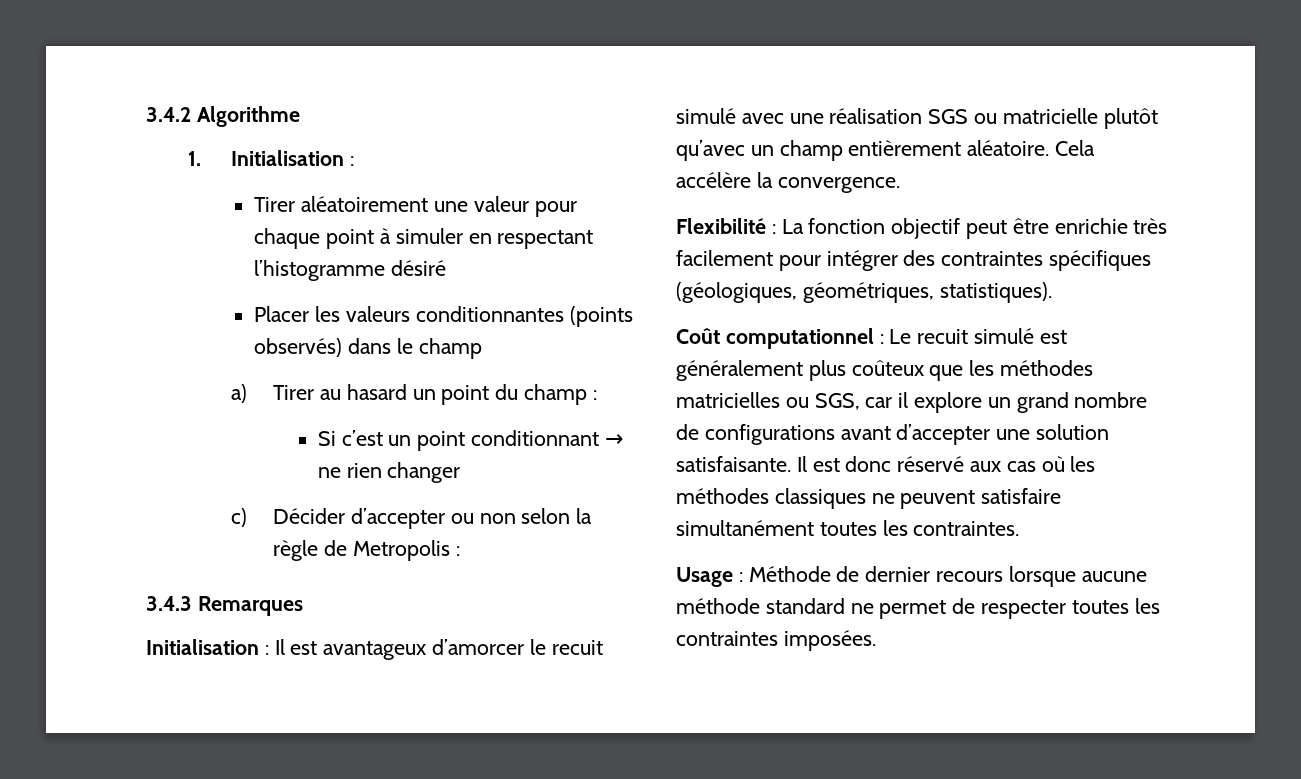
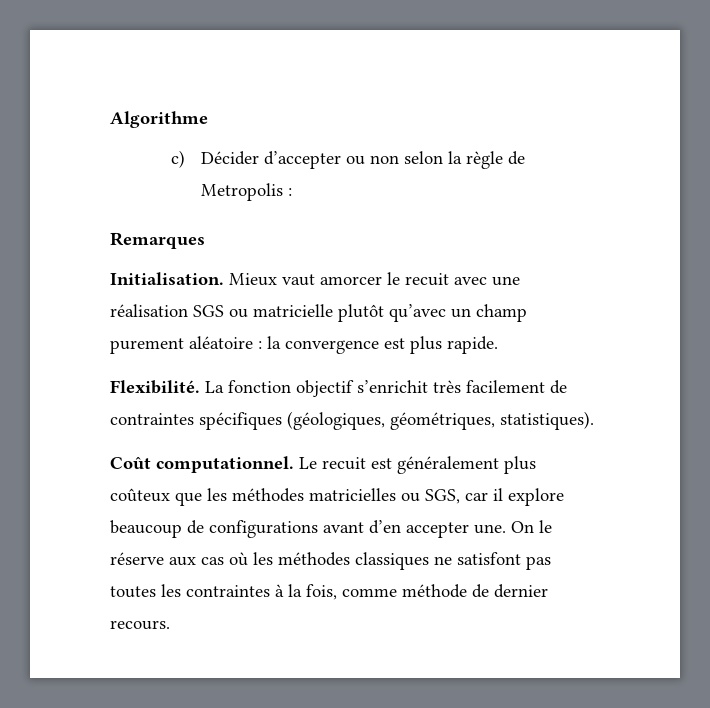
[146,107,191,122] 3.4.2 -> (110, 119) none
[188,150,354,166] [254,196,577,217] [254,228,594,249] [254,260,447,281] [254,306,633,327] [254,338,482,359] [230,384,597,405] [317,430,623,451] [317,462,461,483] // 1. Initialisation : // Tirer aléatoirement une valeur pour chaque point à simuler en respectant l’histogramme désiré // Placer les valeurs conditionnantes (points observés) dans le champ // a) Tirer au hasard un point du champ : // Si c’est un point conditionnant → ne rien changer -> (208, 119) none
[146,596,192,611] 3.4.3 -> (293, 192) none
[146,639,525,660] Initialisation : Il est avantageux d’amorcer -> [110,272,382,286] Initialisation. Mieux vaut amorcer
[676,108,736,124] simulé -> (449, 279) none
[848,140,1095,156] [676,172,900,193] [676,218,1168,239] [676,250,936,271] entièrement aléatoire. Cela accélère la convergence. // Flexibilité : La fonction objectif peut être enrichie très facilement pour intégrer des -> [110,336,498,354] [110,380,567,397] purement aléatoire : la convergence est plus rapide. // Flexibilité. La fonction objectif s’enrichit très facilement de
[725,328,884,349] computationnel : -> [156,456,294,473] computationnel.
[974,328,1035,344] simulé -> (366, 463) none
[987,392,1148,413] [676,424,1110,445] [676,456,965,472] un grand nombre de configurations avant d’accepter une solution satisfaisante. Il est donc réservé -> [110,520,552,538] [110,552,164,565] beaucoup de configurations avant d’en accepter une. On le réserve
[900,488,1062,509] [676,520,1020,536] [676,566,1147,587] [676,598,1160,619] [676,630,876,651] peuvent satisfaire simultanément toutes les contraintes. // Usage : Méthode de dernier recours lorsque aucune méthode standard ne permet de respecter toutes les contraintes imposées. -> [457,552,551,570] [110,584,548,600] [110,620,170,630] satisfont pas toutes les contraintes à la fois, comme méthode de dernier recours.

